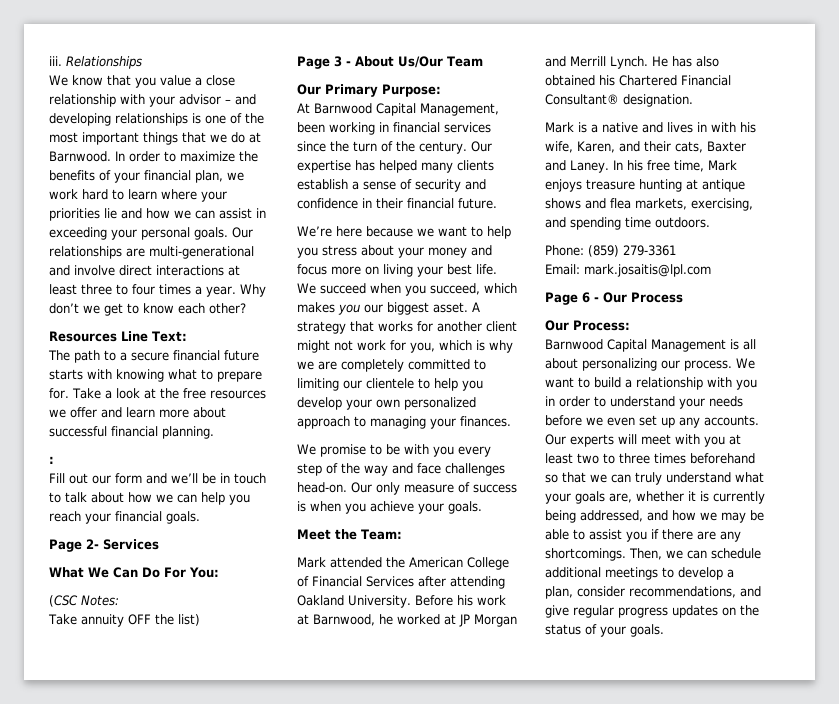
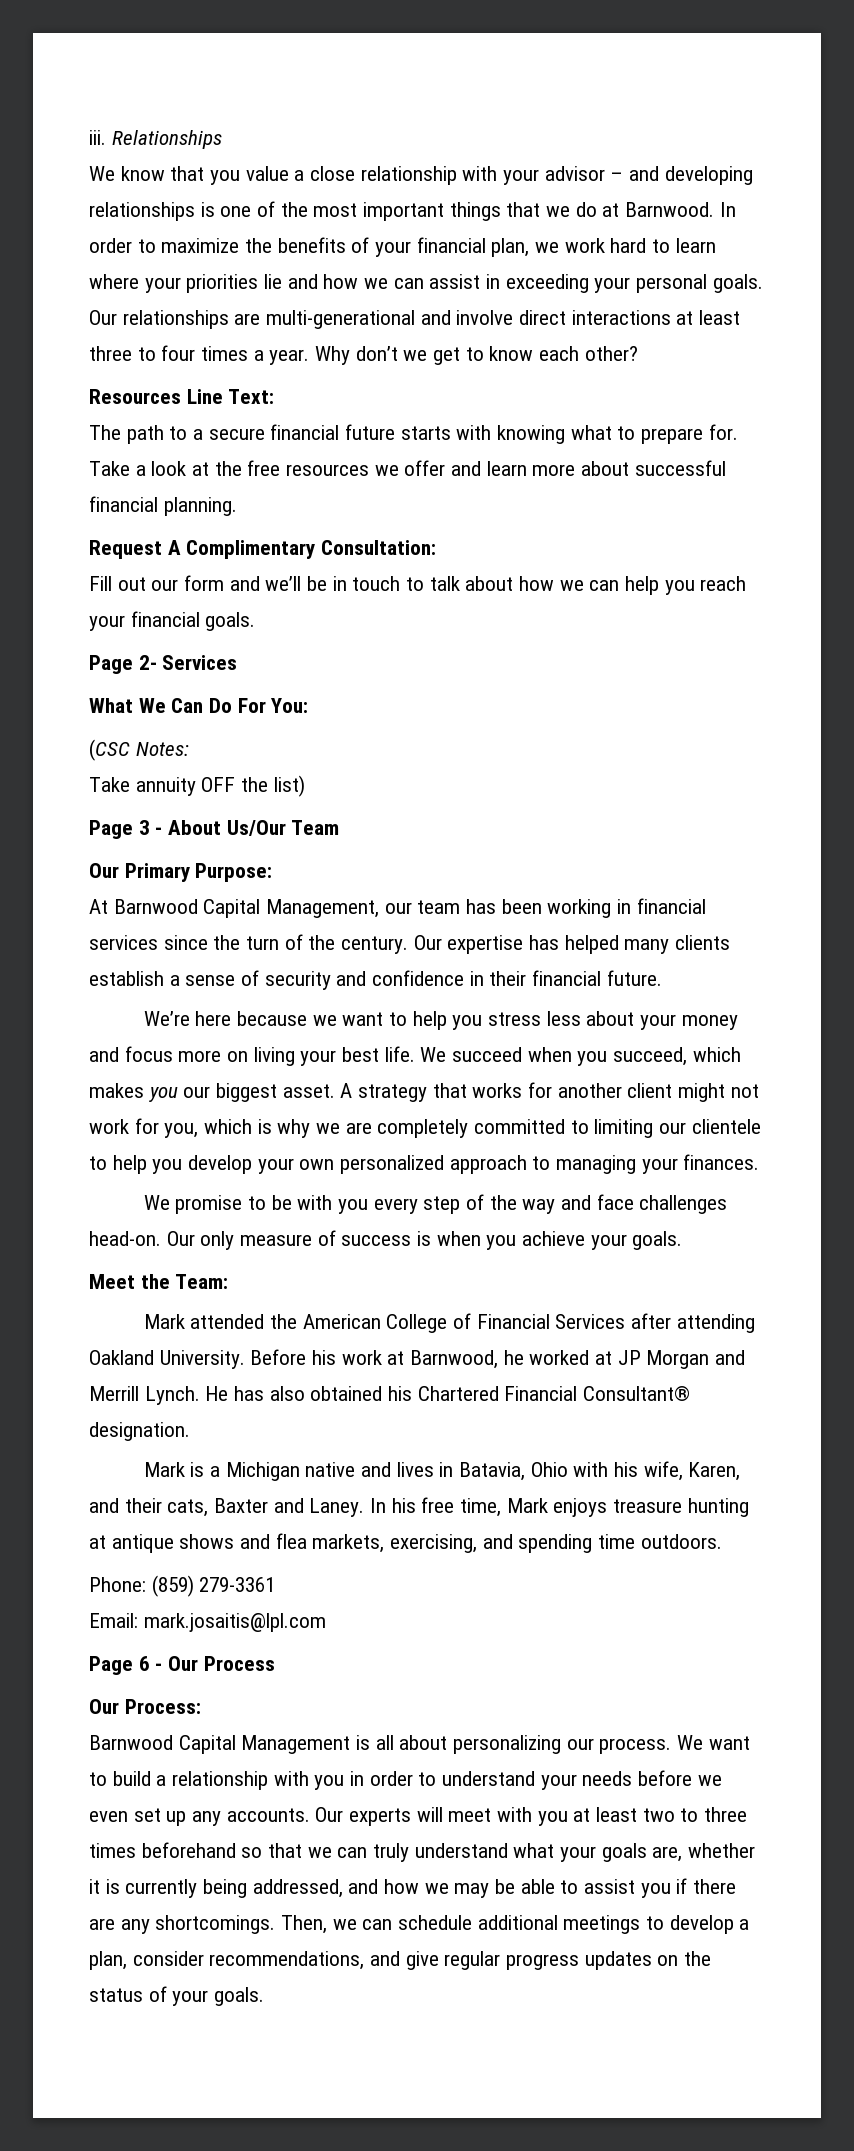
[49,456,54,464] : -> [89,540,437,559] Request A Complimentary Consultation:
(499, 109) none -> [384,899,497,914] our team has
(357, 250) none -> [546,1011,581,1026] less
(598, 128) none -> [225,1462,300,1481] Michigan
(707, 127) none -> [458,1462,568,1481] Batavia, Ohio

